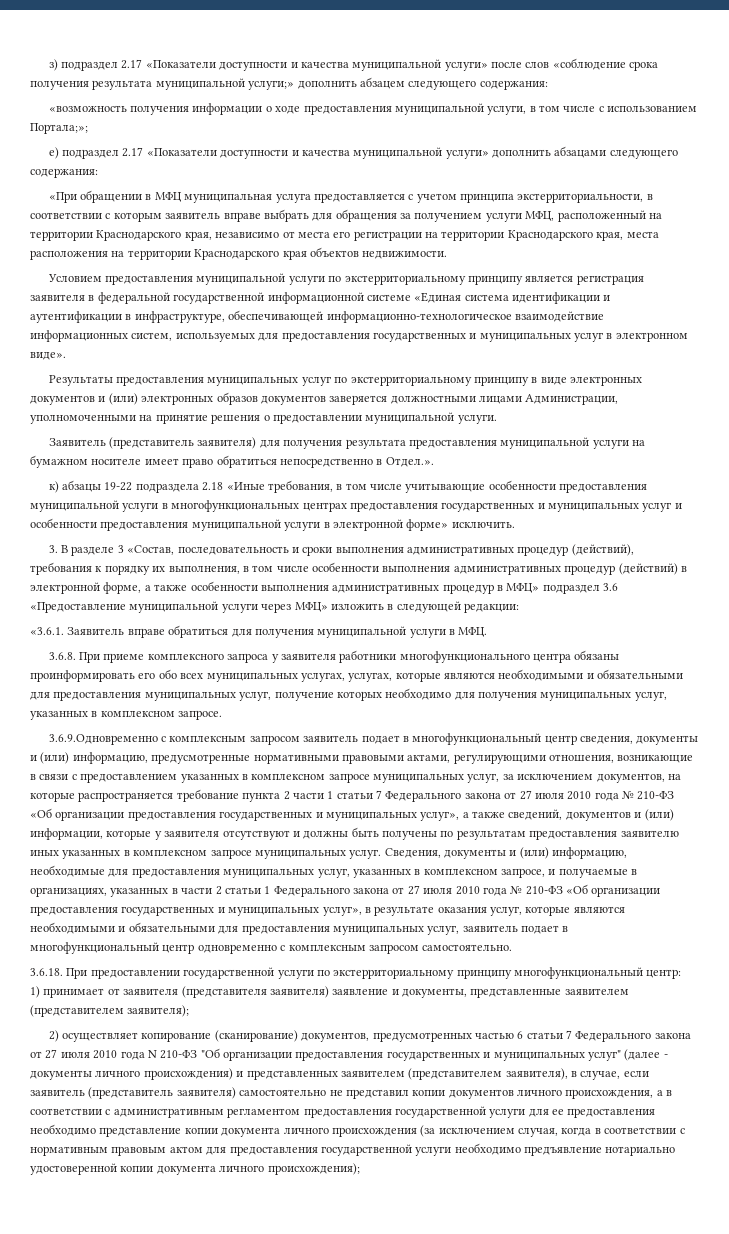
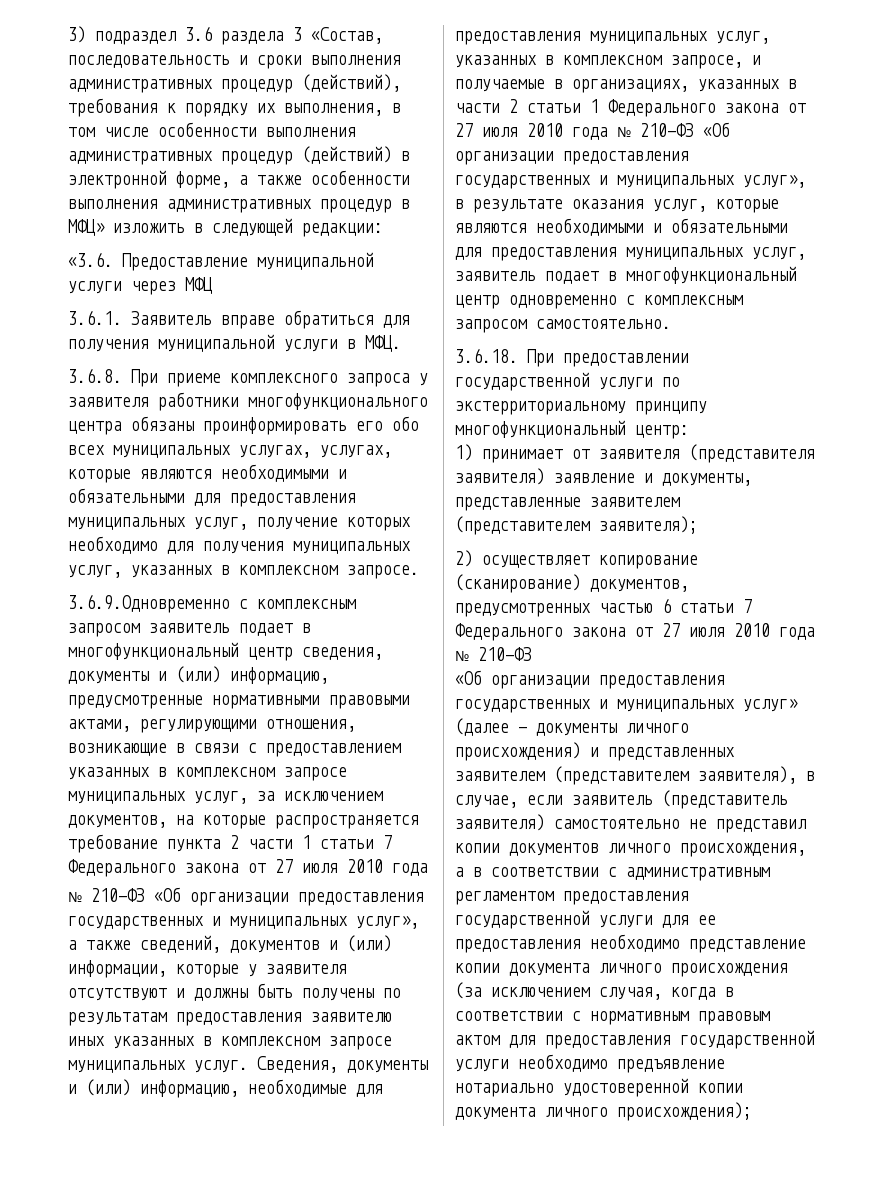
[48,58,659,71] [30,77,548,90] [48,103,698,115] [30,123,88,134] [48,146,678,159] [30,168,98,178] [48,190,653,203] [30,209,662,222] [30,230,659,241] [30,247,448,260] [47,273,644,285] [30,292,611,304] [30,310,604,323] [30,330,688,342] [30,352,66,360] [48,375,643,386] [30,392,619,405] [30,412,497,424] [48,437,646,449] [30,455,434,468] [48,480,648,493] [30,500,682,512] [30,518,515,531] [48,545,115,556] з) подраздел 2.17 «Показатели доступности и качества муниципальной услуги» после слов «соблюдение срока получения результата муниципальной услуги;» дополнить абзацем следующего содержания: // «возможность получения информации о ходе предоставления муниципальной услуги, в том числе с использованием Портала;»; // е) подраздел 2.17 «Показатели доступности и качества муниципальной услуги» дополнить абзацами следующего содержания: // «При обращении в МФЦ муниципальная услуга предоставляется с учетом принципа экстерриториальности, в соответствии с которым заявитель вправе выбрать для обращения за получением услуги МФЦ, расположенный на территории Краснодарского края, независимо от места его регистрации на территории Краснодарского края, места расположения на территории Краснодарского края объектов недвижимости. // Условием предоставления муниципальной услуги по экстерриториальному принципу является регистрация заявителя в федеральной государственной информационной системе «Единая система идентификации и аутентификации в инфраструктуре, обеспечивающей информационно-технологическое взаимодействие информационных систем, используемых для предоставления государственных и муниципальных услуг в электронном виде». // Результаты предоставления муниципальных услуг по экстерриториальному принципу в виде электронных документов и (или) электронных образов документов заверяется должностными лицами Администрации, уполномоченными на принятие решения о предоставлении муниципальной услуги. // Заявитель (представитель заявителя) для получения результата предоставления муниципальной услуги на бумажном носителе имеет право обратиться непосредственно в Отдел.». // к) абзацы 19-22 подраздела 2.18 «Иные требования, в том числе учитывающие особенности предоставления муниципальной услуги в многофункциональных центрах предоставления государственных и муниципальных услуг и особенности предоставления муниципальной услуги в электронной форме» исключить. // 3. В разделе -> [68,26,284,45] 3) подраздел 3.6 раздела
[542,583,619,594] [30,601,519,613] [30,627,64,635] подраздел 3.6 «Предоставление муниципальной услуги через МФЦ» изложить в следующей редакции: // «3.6.1. -> [113,218,383,237] [68,252,374,271] [68,277,212,295] [68,310,122,325] изложить в следующей редакции: // «3.6. Предоставление муниципальной услуги через МФЦ // 3.6.1.
(619, 796) none -> (428, 869) //
[147,1048,621,1061] N 210-ФЗ "Об организации предоставления государственных и муниципальных услуг" -> [455,647,532,661] [455,670,725,689] [455,699,798,713] № 210-ФЗ // «Об организации предоставления государственных и муниципальных услуг»

